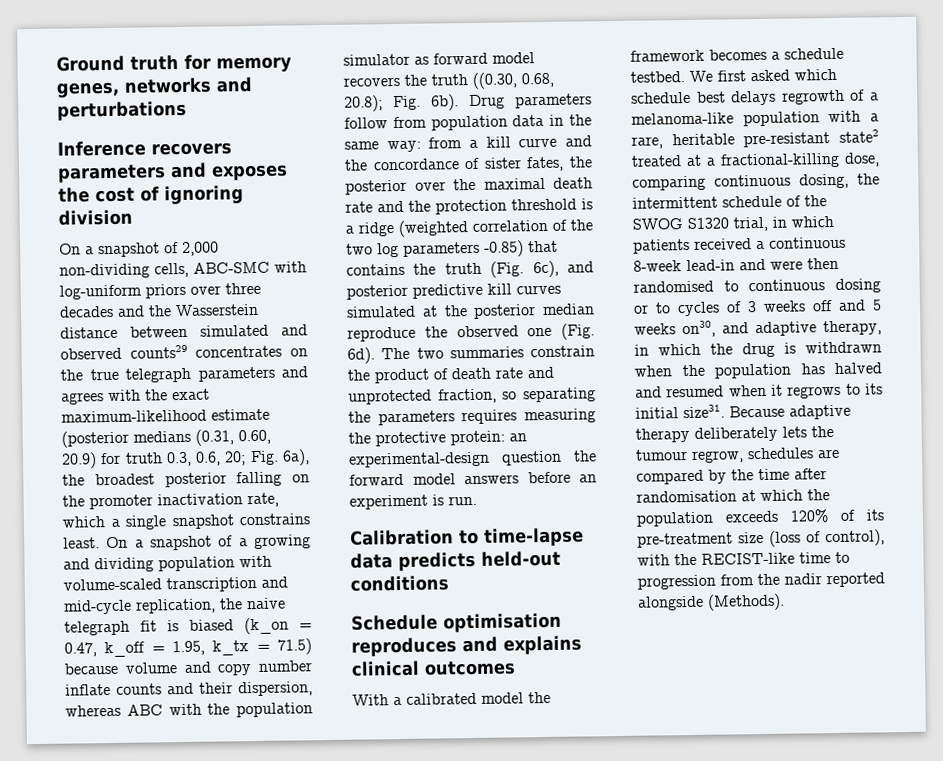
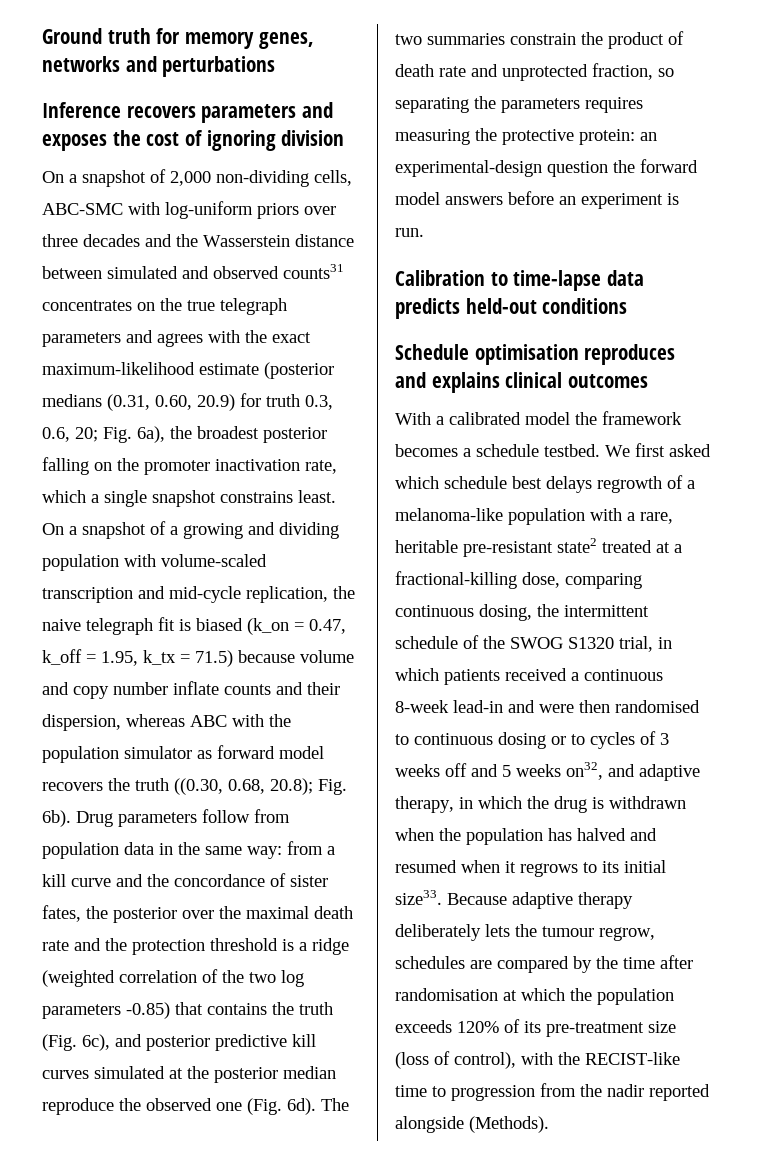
[129,344,188,359] counts29 -> [283,264,344,279] counts31
[682,320,716,338] on30, -> [566,762,603,780] on32,
[683,404,725,419] size31. -> [395,890,442,905] size33.

